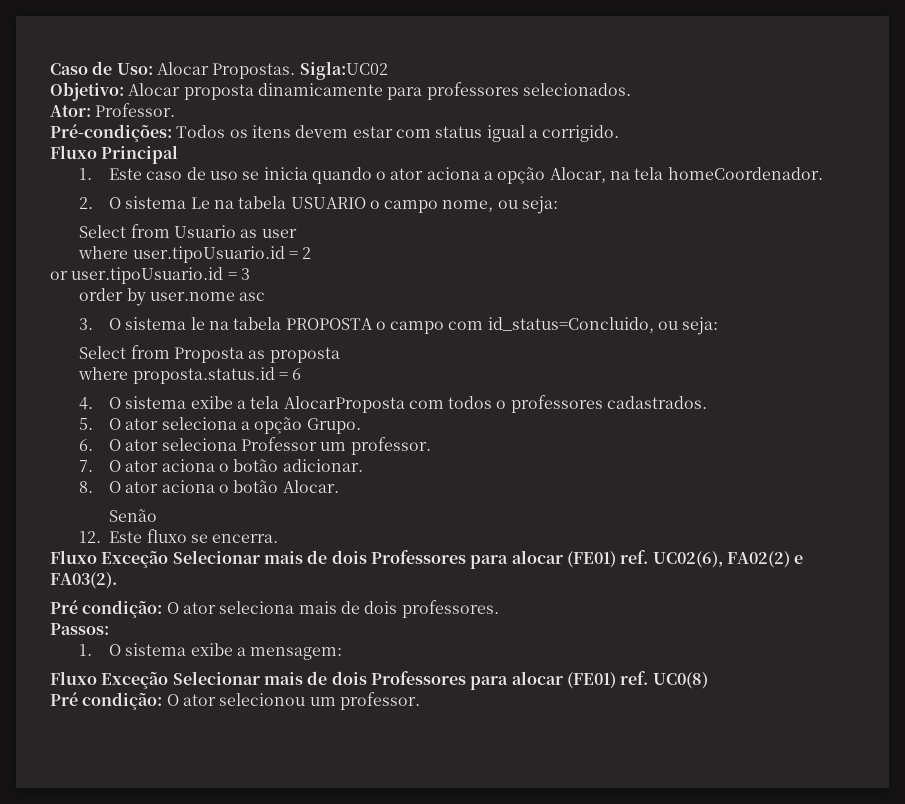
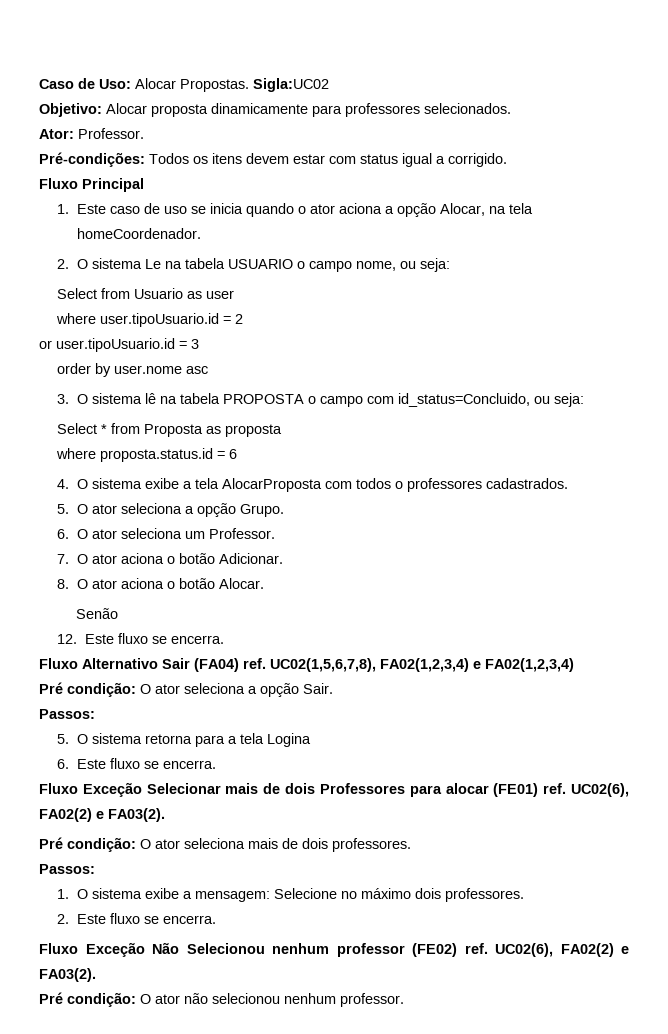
[190,317,205,330] le -> [144,393,156,404] lê
(127, 352) none -> [101,424,108,434] *
[240,437,431,455] Professor um professor. -> [184,528,275,539] um Professor.
[282,459,363,472] adicionar. -> [218,553,283,564] Adicionar.
(279, 538) none -> [39,658,574,672] [39,682,333,697] [39,709,95,719] [57,733,311,747] [57,758,216,769] // Fluxo Alternativo Sair (FA04) ref. UC02(1,5,6,7,8), FA02(1,2,3,4) e FA02(1,2,3,4) // Pré condição: O ator seleciona a opção Sair. // Passos: // 5. O sistema retorna para a tela Logina // 6. Este fluxo se encerra.
[50,671,708,690] [50,692,336,710] // Fluxo Exceção Selecionar mais de dois Professores para alocar (FE01) ref. UC0(8) // Pré condição: O ator selecionou um -> [273,888,524,902] [57,913,216,924] [39,942,629,957] [39,968,96,982] [39,992,336,1007] Selecione no máximo dois professores. // 2. Este fluxo se encerra. // Fluxo Exceção Não Selecionou nenhum professor (FE02) ref. UC02(6), FA02(2) e FA03(2). // Pré condição: O ator não selecionou nenhum

